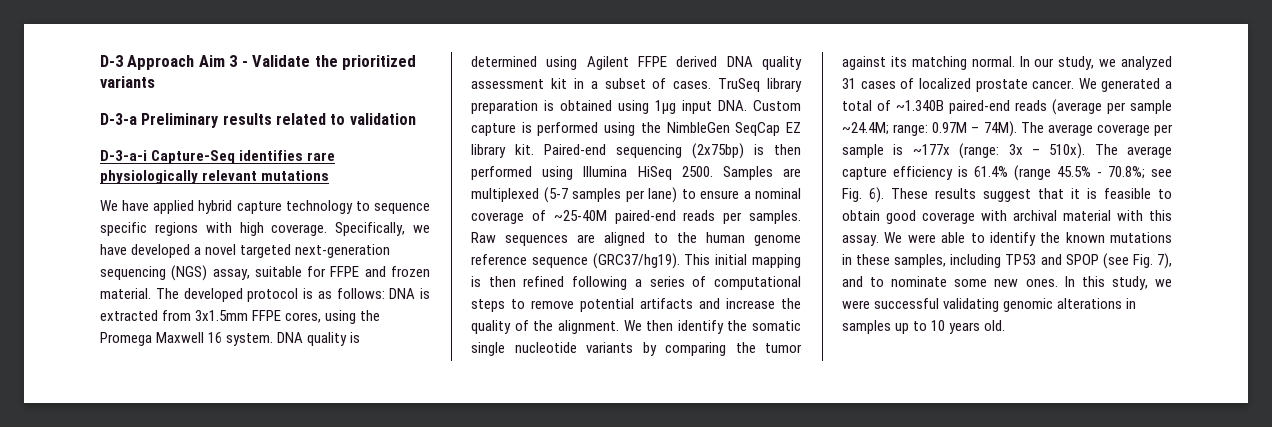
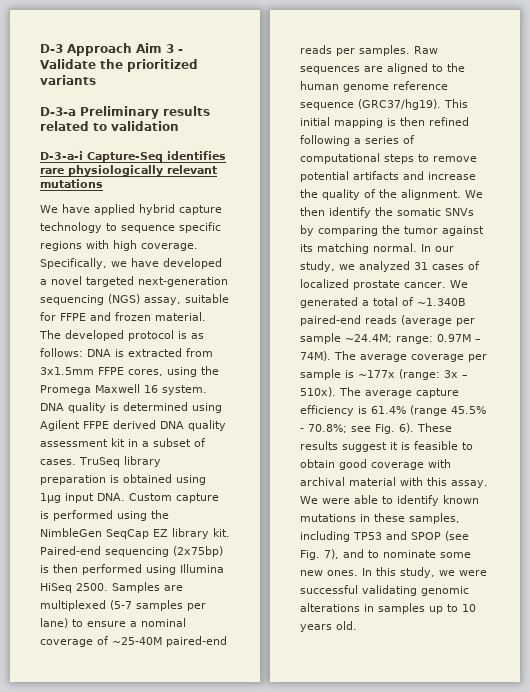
[471,342,633,356] single nucleotide variants -> [445,208,474,216] SNVs
[1038,188,1064,199] that -> (387, 447) none
[1040,232,1061,243] the -> (439, 500) none

